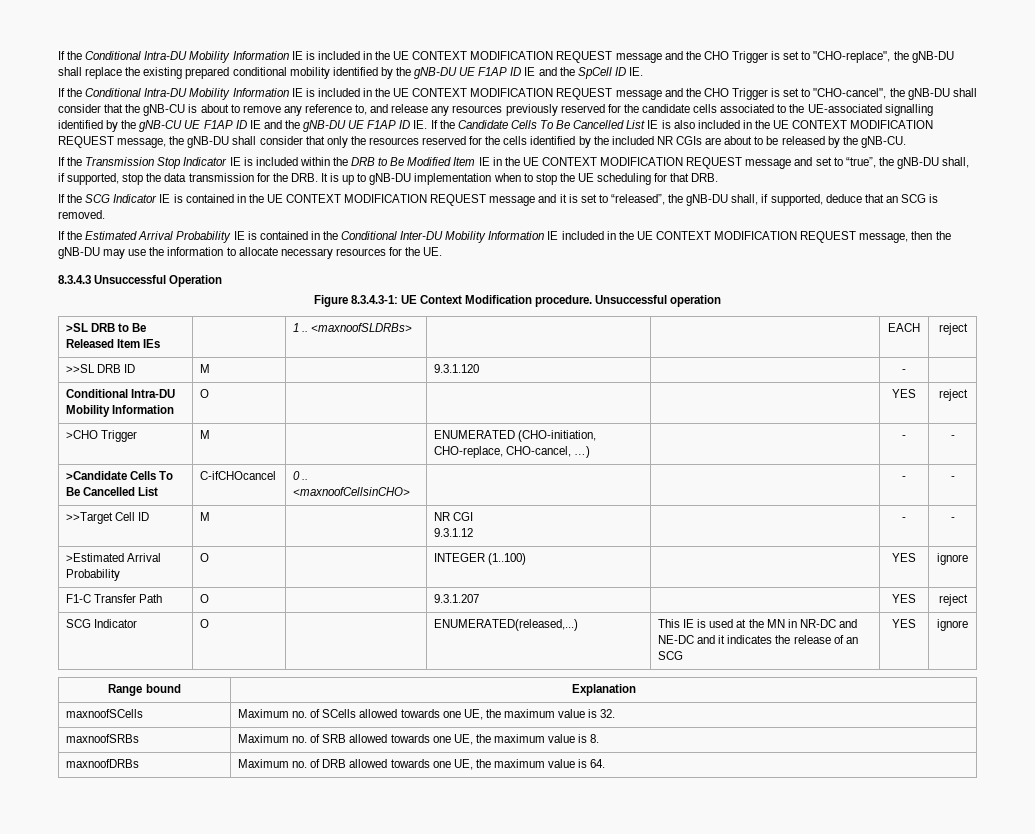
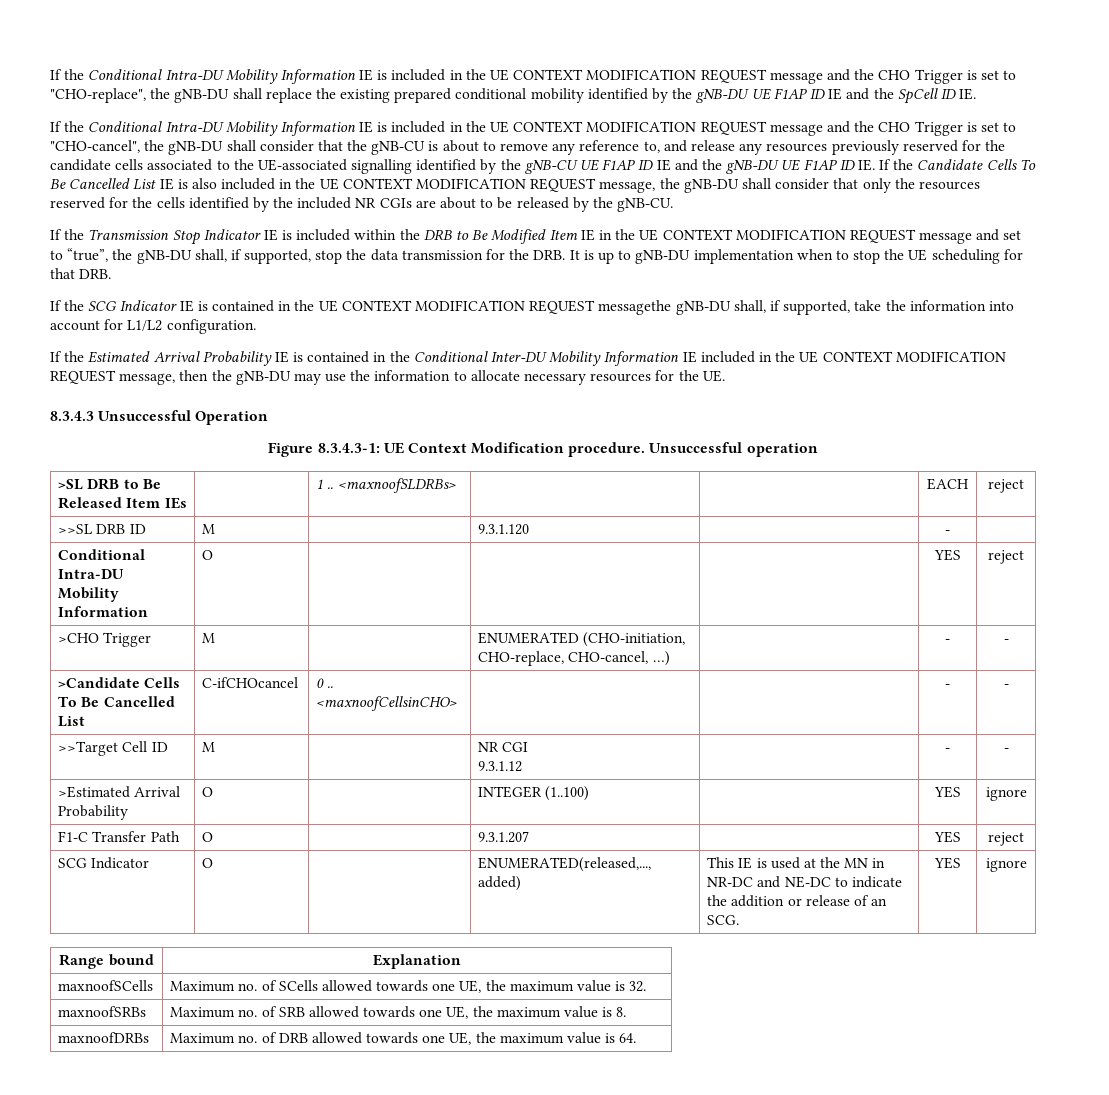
[489,194,939,206] [58,210,105,219] message and it is set to “released”, the gNB-DU shall, if supported, deduce that an SCG is removed. -> [598,300,1014,315] [50,319,256,334] messagethe gNB-DU shall, if supported, take the information into account for L1/L2 configuration.
[433,619,578,631] ENUMERATED(released,...) -> [478,857,652,872] [478,876,522,891] ENUMERATED(released,..., added)
[697,635,791,644] and it indicates the -> [834,876,902,888] [707,895,802,907] to indicate the addition or
[657,651,683,660] SCG -> [707,915,740,925] SCG.

